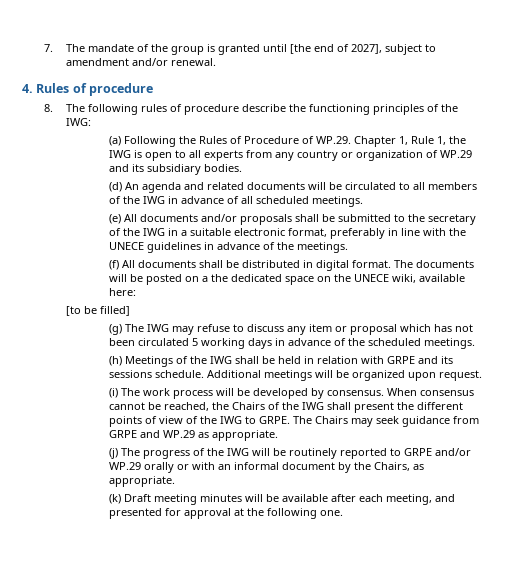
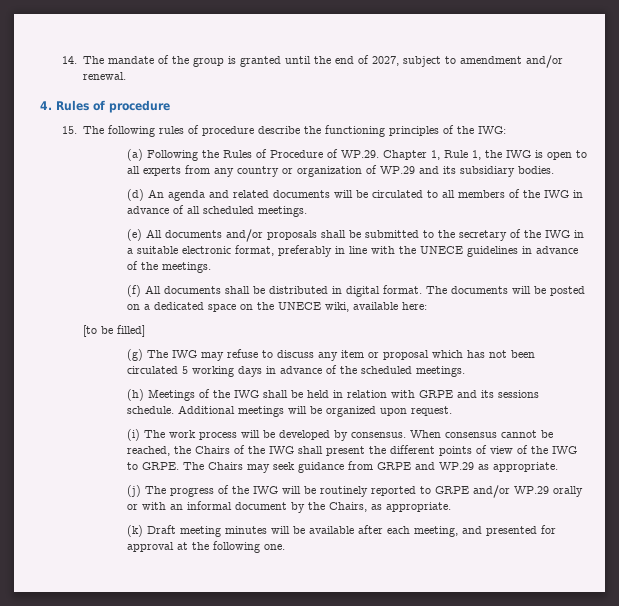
[43,44,53,52] 7. -> [61,56,77,64] 14.
[289,44,311,54] [the -> [314,56,332,64] the
[350,44,382,54] 2027], -> [372,56,400,66] 2027,
[43,104,53,112] 8. -> [61,126,77,134] 15.
[211,274,229,282] the -> (150, 307) none

